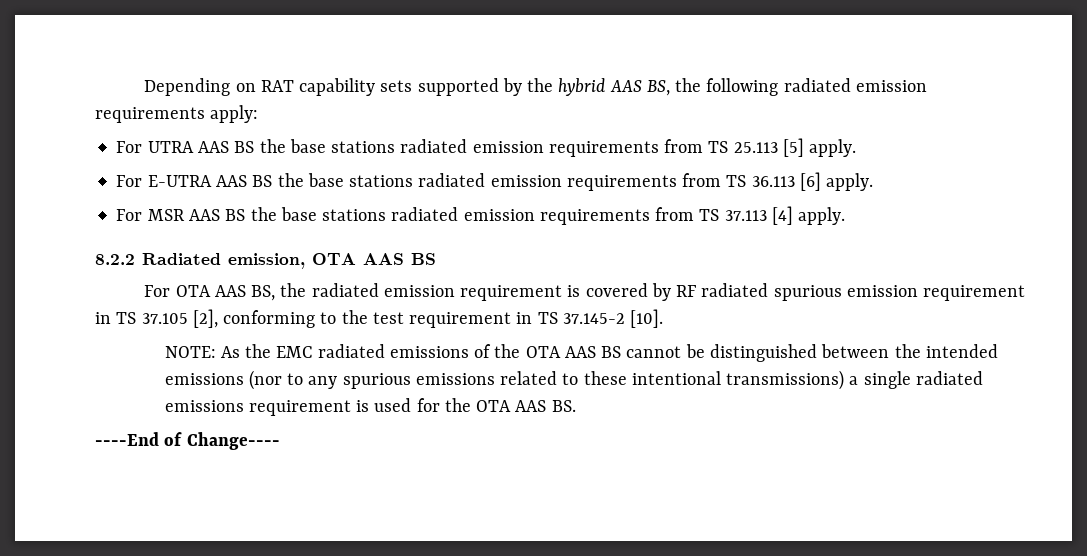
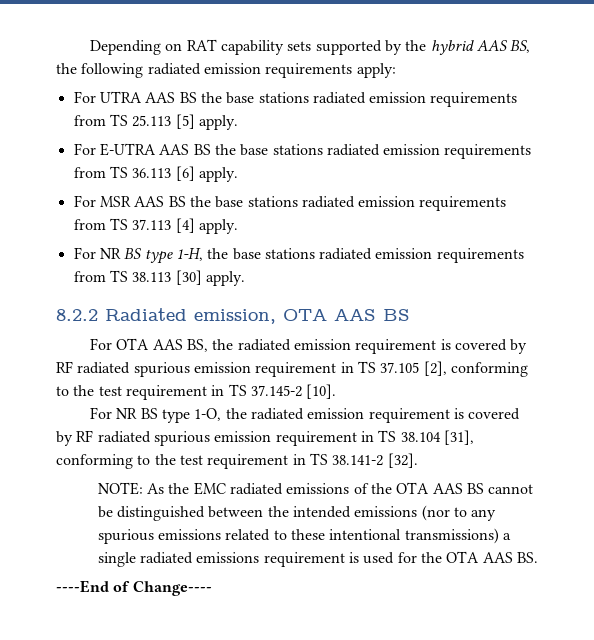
(846, 216) none -> [73,247,524,264] [73,270,245,286] // For NR BS type 1-H, the base stations radiated emission requirements from TS 38.113 [30] apply.
(664, 318) none -> [90,407,521,423] [56,430,474,446] [56,453,418,469] // For NR BS type 1-O, the radiated emission requirement is covered by RF radiated spurious emission requirement in TS 38.104 [31], conforming to the test requirement in TS 38.141-2 [32].

